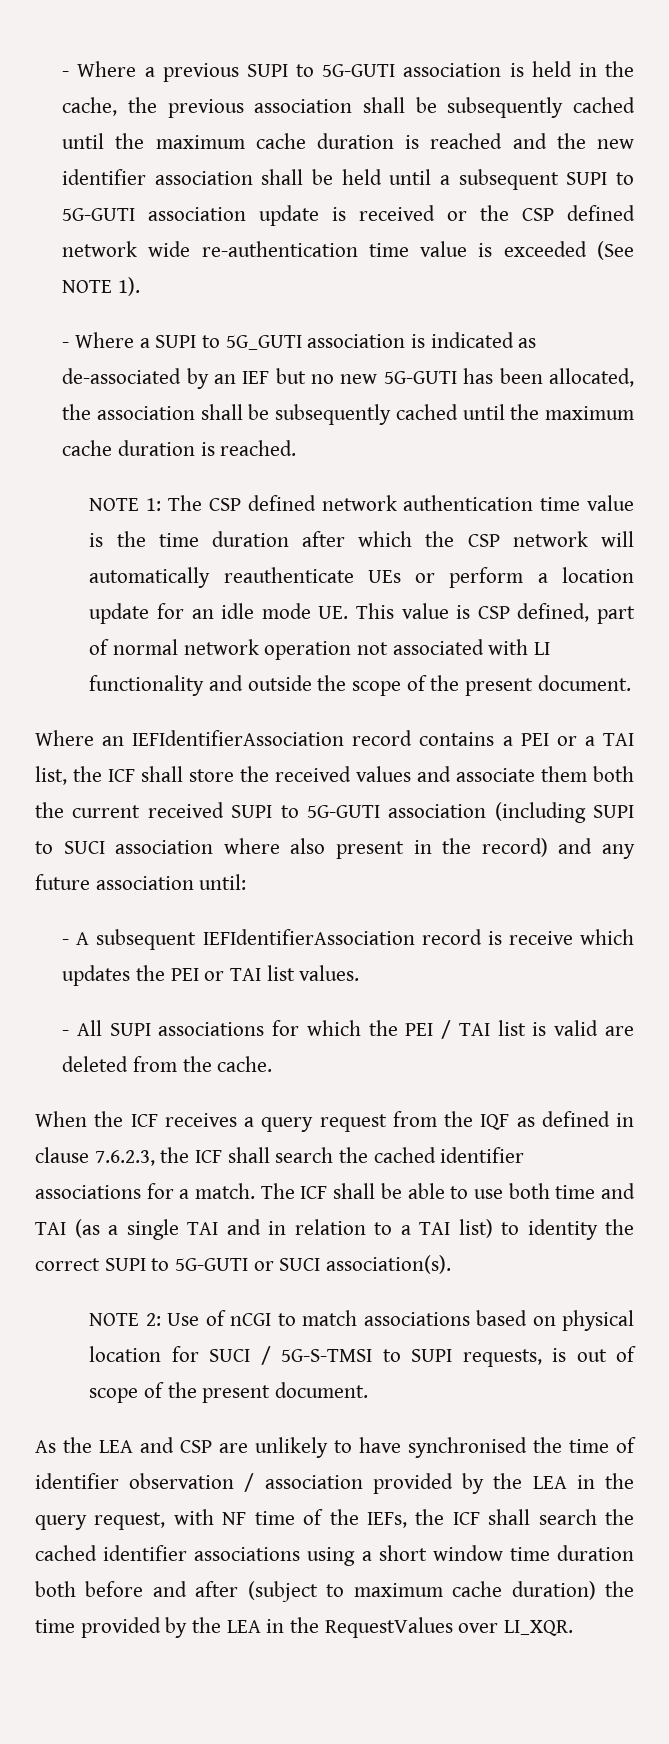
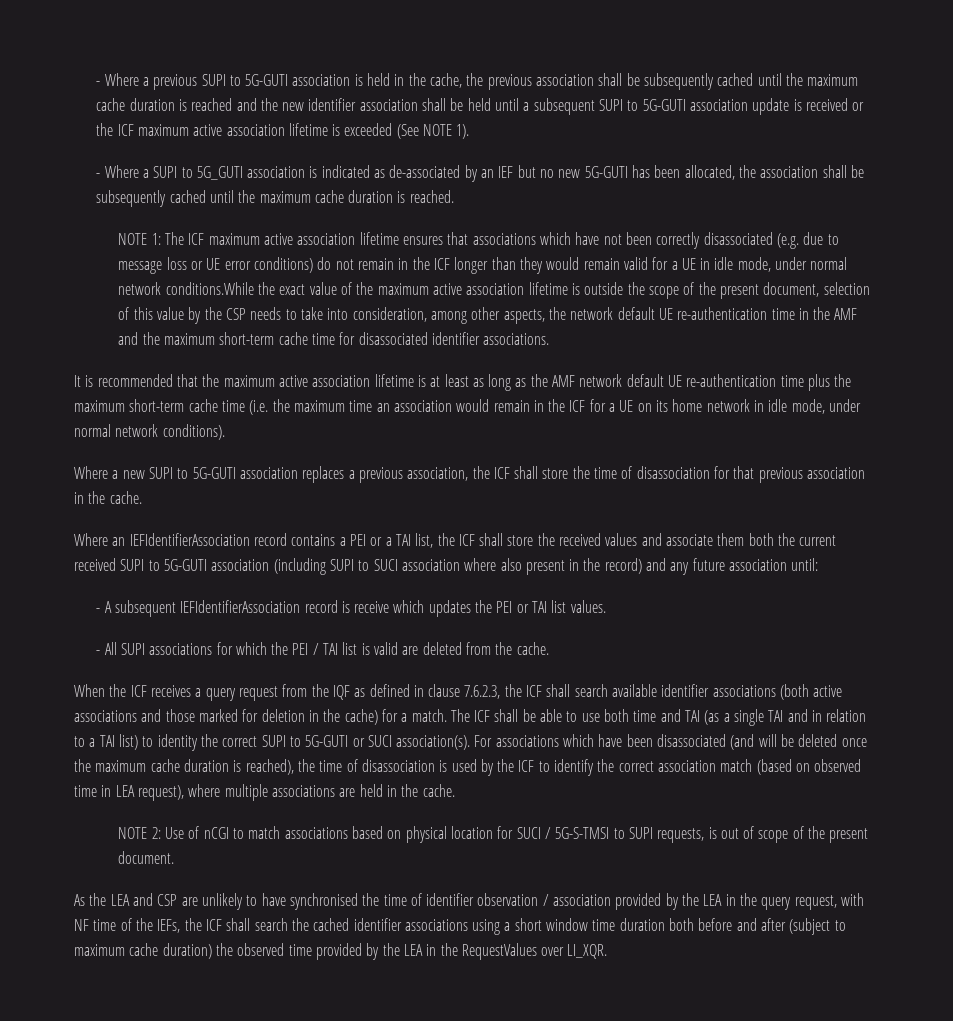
[522,205,635,221] [62,241,468,257] CSP defined network wide re-authentication time value -> [117,123,328,136] ICF maximum active association lifetime
[208,495,634,511] [89,531,634,547] [89,567,634,588] [89,603,635,624] [89,639,551,660] [89,675,244,696] CSP defined network authentication time value is the time duration after which the CSP network will automatically reauthenticate UEs or perform a location update for an idle mode UE. This value is CSP defined, part of normal network operation not associated with LI functionality and -> [188,232,839,249] [118,257,848,274] [118,282,580,295] ICF maximum active association lifetime ensures that associations which have not been correctly disassociated (e.g. due to message loss or UE error conditions) do not remain in the ICF longer than they would remain valid for a UE in idle mode, under normal network conditions.While the exact value of the maximum active association lifetime is
[537,675,631,691] document. -> [763,282,870,297] [118,307,858,324] [118,332,550,345] [74,374,852,391] [74,399,862,415] [74,424,225,440] [74,466,866,483] [74,491,142,504] document, selection of this value by the CSP needs to take into consideration, among other aspects, the network default UE re-authentication time in the AMF and the maximum short-term cache time for disassociated identifier associations. // It is recommended that the maximum active association lifetime is at least as long as the AMF network default UE re-authentication time plus the maximum short-term cache time (i.e. the maximum time an association would remain in the ICF for a UE on its home network in idle mode, under normal network conditions). // Where a new SUPI to 5G-GUTI association replaces a previous association, the ICF shall store the time of disassociation for that previous association in the cache.
[339,1147,525,1163] [35,1185,141,1199] the cached identifier associations -> [612,684,843,700] [74,709,378,725] available identifier associations (both active associations and those marked for deletion in the cache)
(452, 1264) none -> [474,734,867,750] [74,759,862,776] [74,784,455,801] For associations which have been disassociated (and will be deleted once the maximum cache duration is reached), the time of disassociation is used by the ICF to identify the correct association match (based on observed time in LEA request), where multiple associations are held in the cache.
(635, 1589) none -> [237,943,285,956] observed

